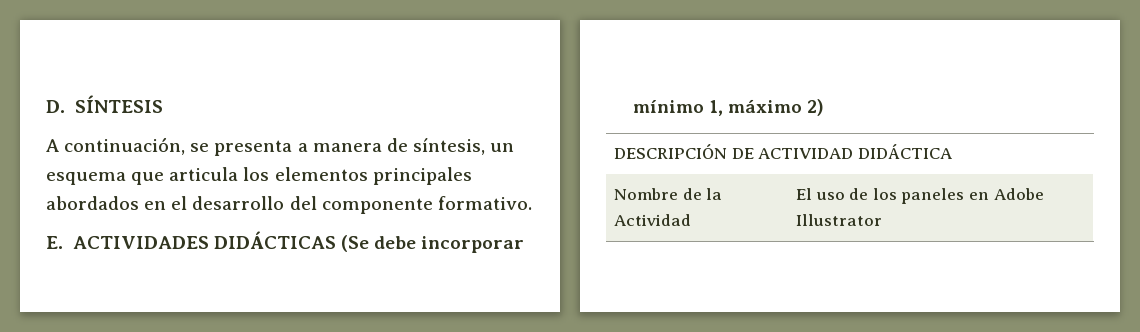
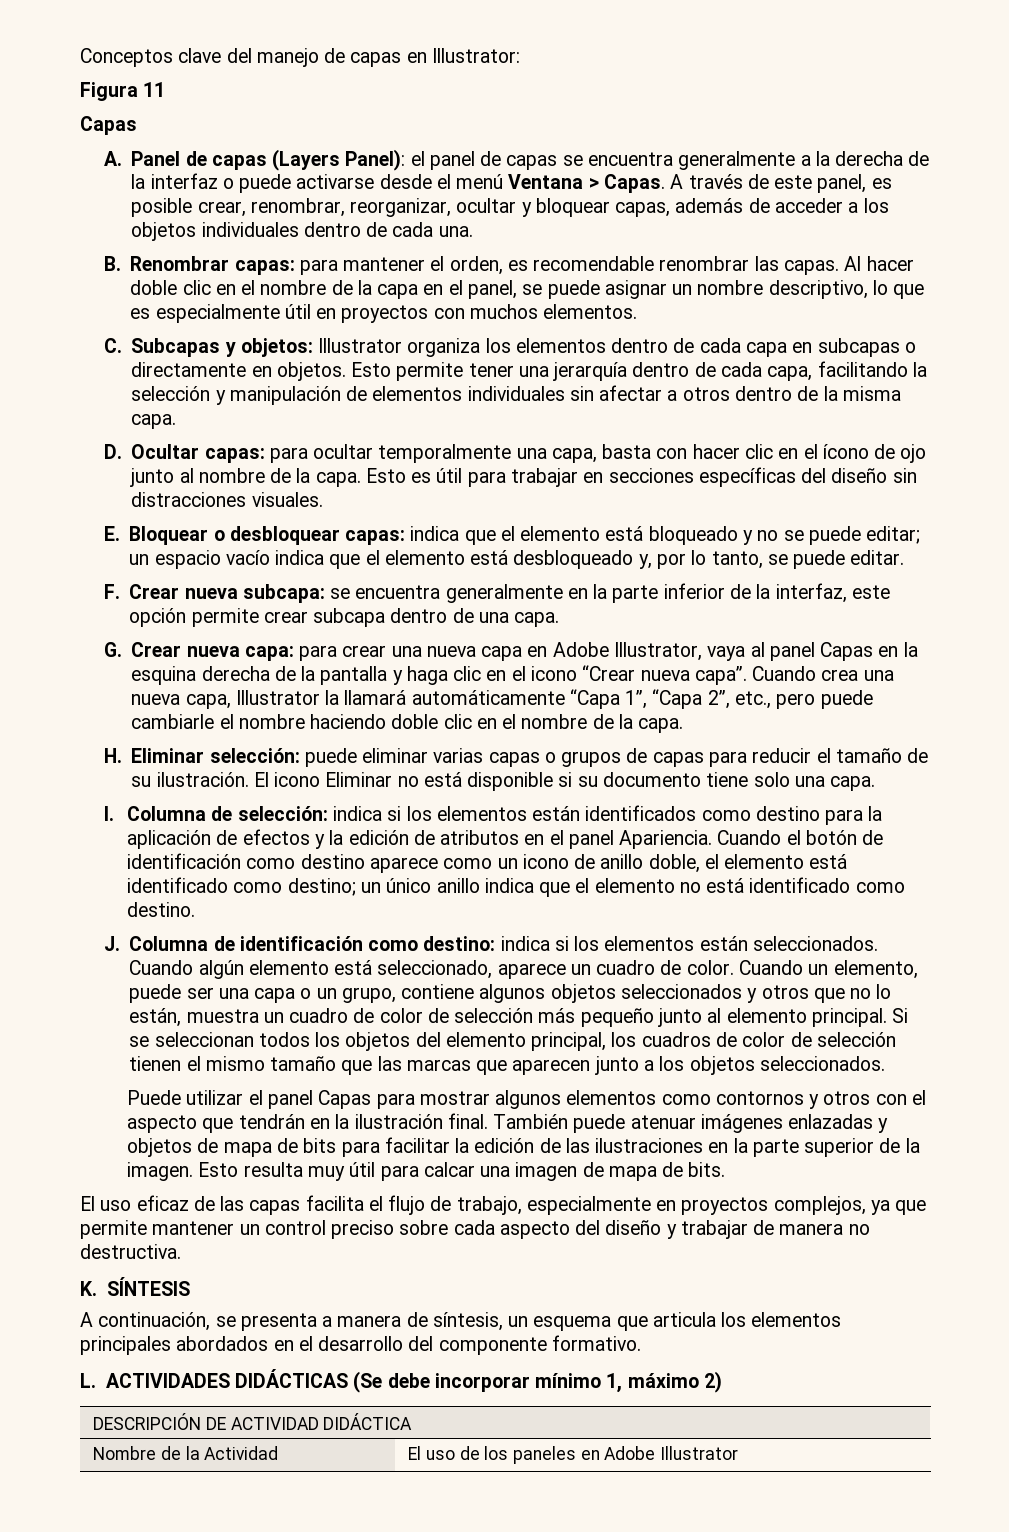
[46,100,65,113] D. -> [80,48,520,67] [80,82,166,101] [80,116,137,135] [103,149,930,171] [131,173,892,193] [131,198,889,217] [131,222,473,241] [103,256,914,275] [130,280,925,299] [130,304,638,323] [103,338,916,357] [131,361,927,381] [131,385,901,405] [131,414,177,429] [103,444,927,463] [130,467,917,487] [131,492,323,507] [103,526,921,545] [129,550,905,569] [103,583,890,603] [129,608,560,627] [103,642,918,661] [131,665,894,685] [131,689,873,709] [131,714,684,733] [103,748,929,767] [131,772,876,791] [103,805,883,825] [127,829,884,849] [127,853,848,873] [127,877,905,897] [127,902,196,917] [103,936,879,951] [129,960,918,979] [129,984,892,1003] [129,1008,909,1027] [129,1032,896,1051] [129,1056,885,1075] [127,1090,926,1109] [127,1113,889,1133] [127,1137,920,1157] [127,1162,726,1181] [80,1195,927,1215] [80,1220,870,1239] [80,1244,181,1259] [80,1281,97,1296] Conceptos clave del manejo de capas en Illustrator: // Figura 11 // Capas // A. Panel de capas (Layers Panel): el panel de capas se encuentra generalmente a la derecha de la interfaz o puede activarse desde el menú Ventana > Capas. A través de este panel, es posible crear, renombrar, reorganizar, ocultar y bloquear capas, además de acceder a los objetos individuales dentro de cada una. // B. Renombrar capas: para mantener el orden, es recomendable renombrar las capas. Al hacer doble clic en el nombre de la capa en el panel, se puede asignar un nombre descriptivo, lo que es especialmente útil en proyectos con muchos elementos. // C. Subcapas y objetos: Illustrator organiza los elementos dentro de cada capa en subcapas o directamente en objetos. Esto permite tener una jerarquía dentro de cada capa, facilitando la selección y manipulación de elementos individuales sin afectar a otros dentro de la misma capa. // D. Ocultar capas: para ocultar temporalmente una capa, basta con hacer clic en el ícono de ojo junto al nombre de la capa. Esto es útil para trabajar en secciones específicas del diseño sin distracciones visuales. // E. Bloquear o desbloquear capas: indica que el elemento está bloqueado y no se puede editar; un espacio vacío indica que el elemento está desbloqueado y, por lo tanto, se puede editar. // F. Crear nueva subcapa: se encuentra generalmente en la parte inferior de la interfaz, este opción permite crear subcapa dentro de una capa. // G. Crear nueva capa: para crear una nueva capa en Adobe Illustrator, vaya al panel Capas en la esquina derecha de la pantalla y haga clic en el icono “Crear nueva capa”. Cuando crea una nueva capa, Illustrator la llamará automáticamente “Capa 1”, “Capa 2”, etc., pero puede cambiarle el nombre haciendo doble clic en el nombre de la capa. // H. Eliminar selección: puede eliminar varias capas o grupos de capas para reducir el tamaño de su ilustración. El icono Eliminar no está disponible si su documento tiene solo una capa. // I. Columna de selección: indica si los elementos están identificados como destino para la aplicación de efectos y la edición de atributos en el panel Apariencia. Cuando el botón de identificación como destino aparece como un icono de anillo doble, el elemento está identificado como destino; un único anillo indica que el elemento no está identificado como destino. // J. Columna de identificación como destino: indica si los elementos están seleccionados. Cuando algún elemento está seleccionado, aparece un cuadro de color. Cuando un elemento, puede ser una capa o un grupo, contiene algunos objetos seleccionados y otros que no lo están, muestra un cuadro de color de selección más pequeño junto al elemento principal. Si se seleccionan todos los objetos del elemento principal, los cuadros de color de selección tienen el mismo tamaño que las marcas que aparecen junto a los objetos seleccionados. // Puede utilizar el panel Capas para mostrar algunos elementos como contornos y otros con el aspecto que tendrán en la ilustración final. También puede atenuar imágenes enlazadas y objetos de mapa de bits para facilitar la edición de las ilustraciones en la parte superior de la imagen. Esto resulta muy útil para calcar una imagen de mapa de bits. // El uso eficaz de las capas facilita el flujo de trabajo, especialmente en proyectos complejos, ya que permite mantener un control preciso sobre cada aspecto del diseño y trabajar de manera no destructiva. // K.
[46,236,63,249] E. -> [80,1373,96,1388] L.

